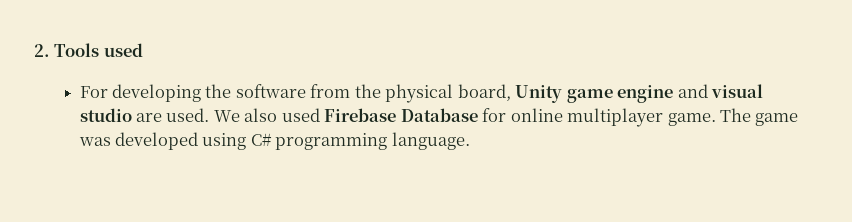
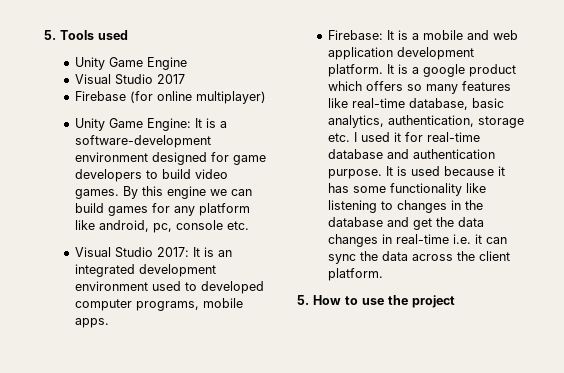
[34,44,50,57] 2. -> [44,30,56,40] 5.
[79,84,763,103] [79,108,799,127] [78,132,470,150] For developing the software from the physical board, Unity game engine and visual studio are used. We also used Firebase Database for online multiplayer game. The game was developed using C# programming language. -> [74,57,187,70] [74,74,185,85] [74,91,266,104] [74,118,227,131] [74,135,211,148] [74,152,266,165] [74,169,228,182] [74,186,252,199] [74,203,250,216] [74,220,249,233] [74,247,232,258] [74,264,216,277] [74,281,264,294] [74,298,243,311] [74,318,109,328] [327,30,518,40] [327,47,474,60] [327,64,516,77] [327,81,511,94] [327,98,504,110] [327,115,524,128] [327,132,480,142] [327,149,495,159] [327,166,505,179] [327,183,486,196] [327,200,483,213] [327,217,484,230] [327,234,507,247] [327,251,510,264] [327,268,383,281] [297,295,455,308] Unity Game Engine // Visual Studio 2017 // Firebase (for online multiplayer) // Unity Game Engine: It is a software-development environment designed for game developers to build video games. By this engine we can build games for any platform like android, pc, console etc. // Visual Studio 2017: It is an integrated development environment used to developed computer programs, mobile apps. // Firebase: It is a mobile and web application development platform. It is a google product which offers so many features like real-time database, basic analytics, authentication, storage etc. I used it for real-time database and authentication purpose. It is used because it has some functionality like listening to changes in the database and get the data changes in real-time i.e. it can sync the data across the client platform. // 5. How to use the project

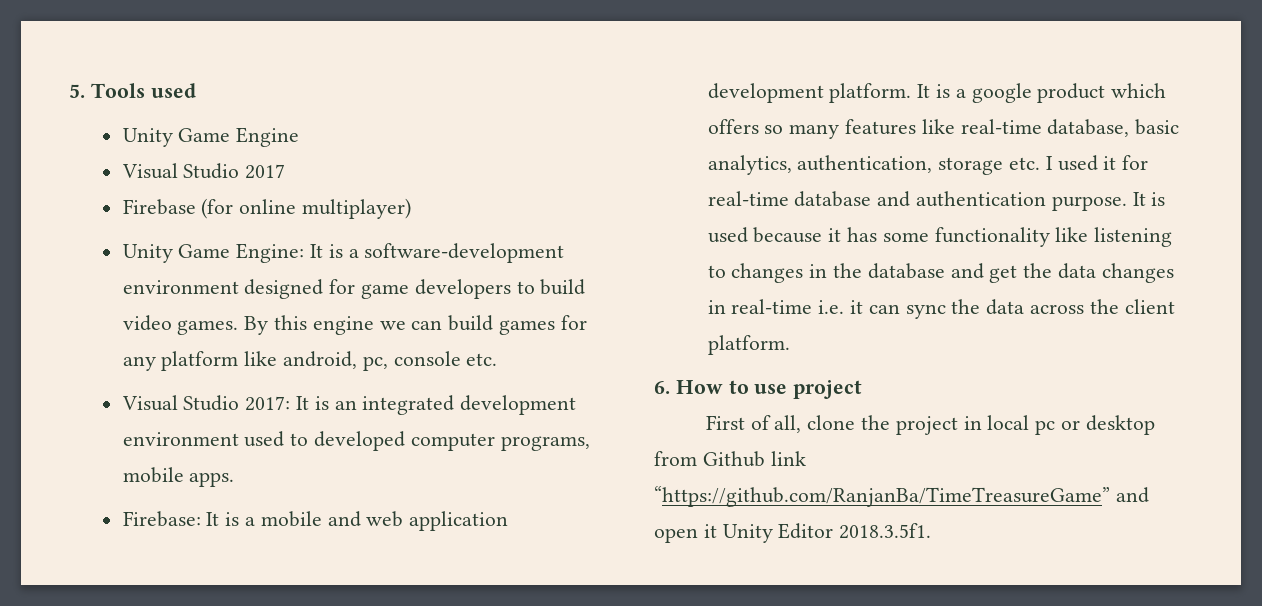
[297,295,309,305] 5. -> [654,381,670,394] 6.
[388,295,455,308] the project -> [793,380,863,399] [705,415,1155,435] [654,451,806,467] [654,486,1149,507] [654,523,932,543] project // First of all, clone the project in local pc or desktop from Github link “https://github.com/RanjanBa/TimeTreasureGame” and open it Unity Editor 2018.3.5f1.

